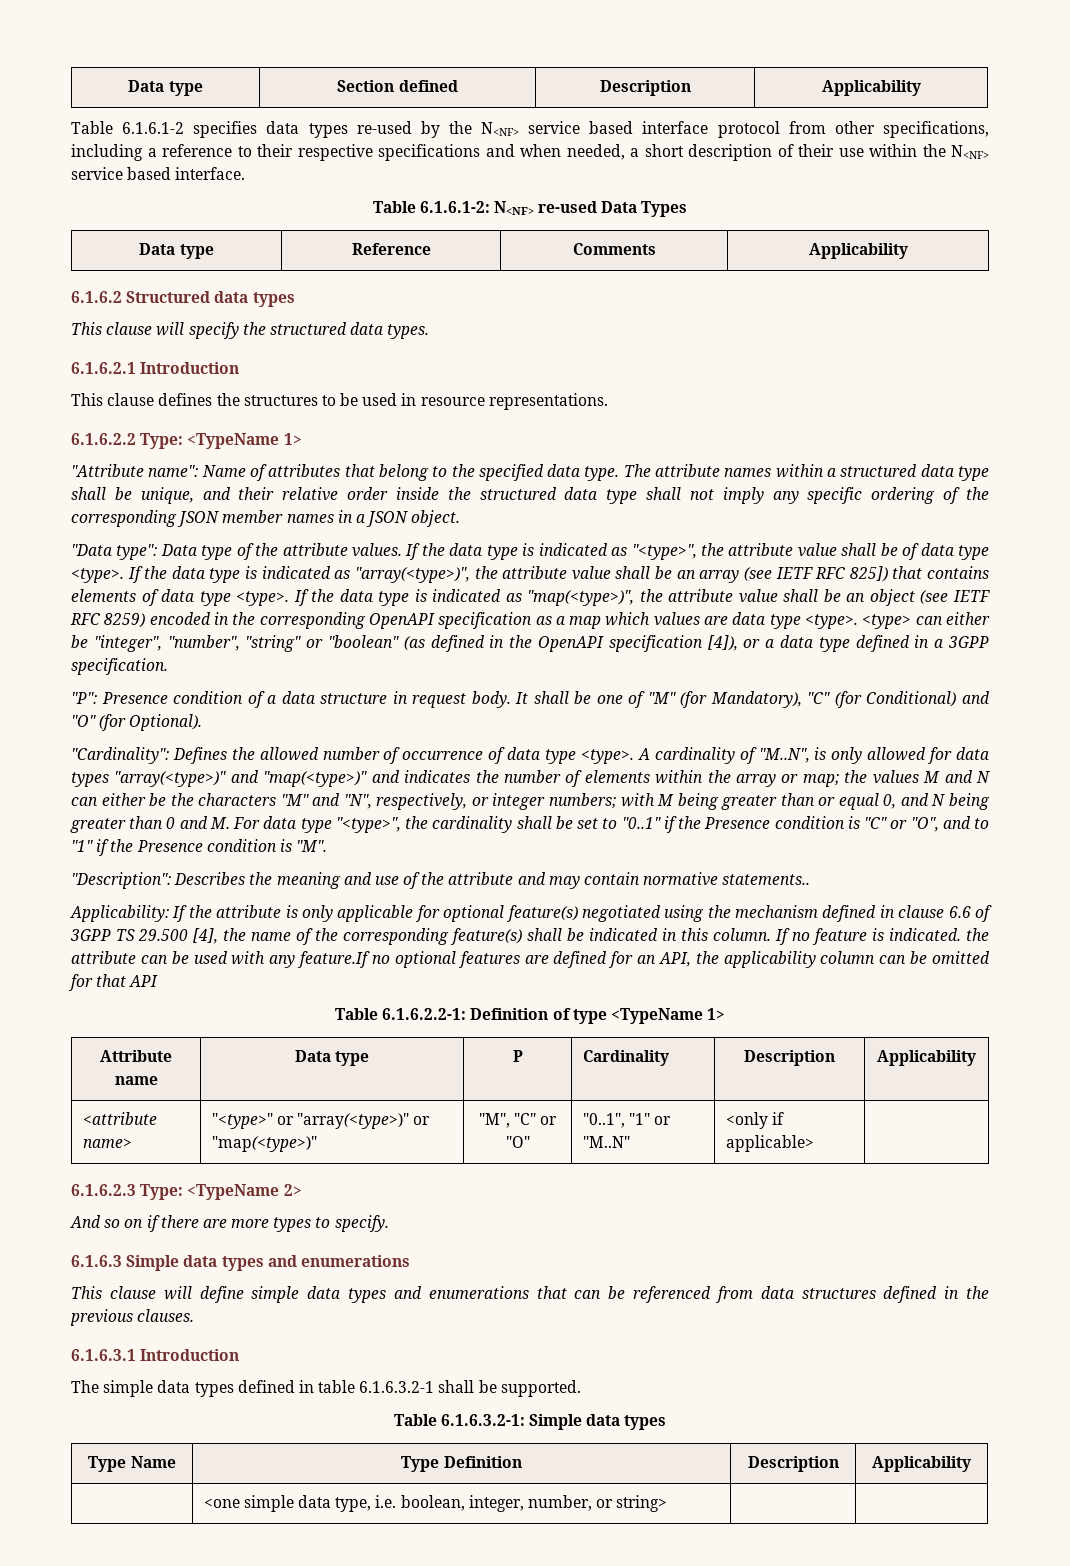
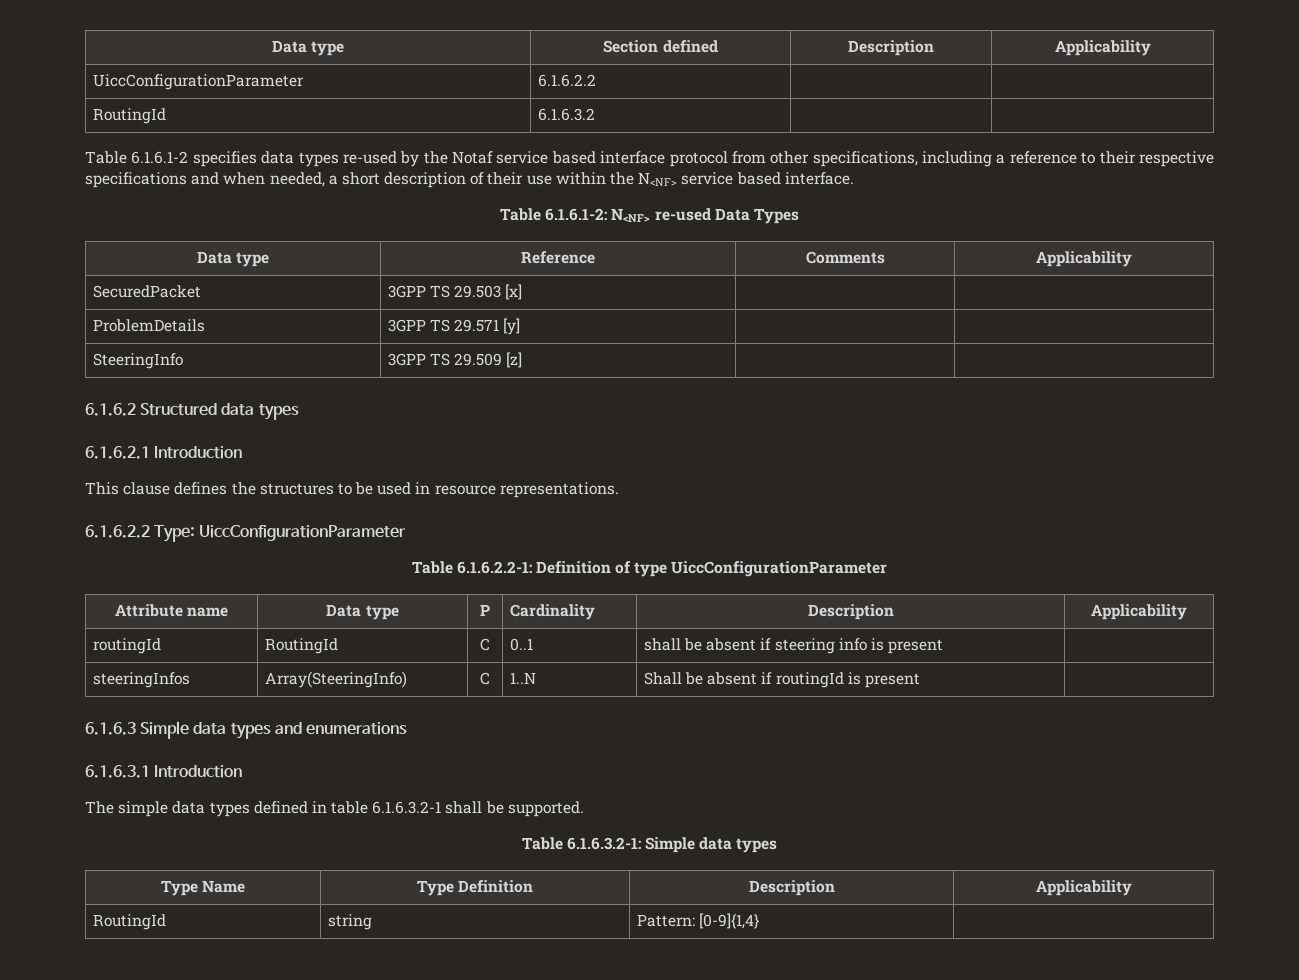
(921, 88) none -> [92,74,304,90] [537,74,596,87] [92,108,166,124] [537,108,595,121] // UiccConfigurationParameter | 6.1.6.2.2 | | // RoutingId | 6.1.6.3.2 | |
[481,122,520,136] N<NF> -> [452,151,494,164] Notaf
[71,291,295,307] [71,322,430,339] // 6.1.6.2 Structured data types // This clause will specify the structured data types. -> [92,285,201,298] [387,284,523,300] [92,319,205,332] [387,318,521,335] [92,353,183,369] [387,352,523,368] [85,403,299,420] // SecuredPacket | 3GPP TS 29.503 [x] | | // ProblemDetails | 3GPP TS 29.571 [y] | | // SteeringInfo | 3GPP TS 29.509 [z] | | // 6.1.6.2 Structured data types
[187,433,302,449] [71,464,989,481] [71,487,990,504] [71,510,461,527] [71,543,989,560] [71,566,989,583] [71,589,990,606] [70,612,990,629] [71,635,989,652] [71,658,168,675] [71,691,990,708] [71,714,203,731] [71,747,990,764] [71,770,991,787] [71,793,990,810] [70,816,990,833] [71,839,328,856] [71,872,811,889] [70,905,993,922] [70,928,989,945] [71,951,991,968] [68,974,159,991] <TypeName 1> // "Attribute name": Name of attributes that belong to the specified data type. The attribute names within a structured data type shall be unique, and their relative order inside the structured data type shall not imply any specific ordering of the corresponding JSON member names in a JSON object. // "Data type": Data type of the attribute values. If the data type is indicated as "<type>", the attribute value shall be of data type <type>. If the data type is indicated as "array(<type>)", the attribute value shall be an array (see IETF RFC 825]) that contains elements of data type <type>. If the data type is indicated as "map(<type>)", the attribute value shall be an object (see IETF RFC 8259) encoded in the corresponding OpenAPI specification as a map which values are data type <type>. <type> can either be "integer", "number", "string" or "boolean" (as defined in the OpenAPI specification [4]), or a data type defined in a 3GPP specification. // "P": Presence condition of a data structure in request body. It shall be one of "M" (for Mandatory), "C" (for Conditional) and "O" (for Optional). // "Cardinality": Defines the allowed number of occurrence of data type <type>. A cardinality of "M..N", is only allowed for data types "array(<type>)" and "map(<type>)" and indicates the number of elements within the array or map; the values M and N can either be the characters "M" and "N", respectively, or integer numbers; with M being greater than or equal 0, and N being greater than 0 and M. For data type "<type>", the cardinality shall be set to "0..1" if the Presence condition is "C" or "O", and to "1" if the Presence condition is "M". // "Description": Describes the meaning and use of the attribute and may contain normative statements.. // Applicability: If the attribute is only applicable for optional feature(s) negotiated using the mechanism defined in clause 6.6 of 3GPP TS 29.500 [4], the name of the corresponding feature(s) shall be indicated in this column. If no feature is indicated. the attribute can be used with any feature.If no optional features are defined for an API, the applicability column can be omitted for that API -> [199,525,407,541] UiccConfigurationParameter
[610,1008,726,1024] <TypeName 1> -> [671,561,888,577] UiccConfigurationParameter
[82,1112,157,1125] [82,1138,132,1148] [211,1113,431,1129] [211,1136,317,1152] [478,1113,558,1128] [505,1136,530,1148] [582,1113,672,1128] [582,1136,630,1148] [725,1112,784,1129] [725,1135,814,1152] [71,1184,302,1200] [70,1215,389,1232] <attribute name> | "<type>" or "array(<type>)" or "map(<type>)" | "M", "C" or "O" | "0..1", "1" or "M..N" | <only if applicable> | // 6.1.6.2.3 Type: <TypeName 2> // And so on if there are more types to specify. -> [92,638,161,654] [264,638,338,654] [480,638,490,651] [509,638,533,651] [643,638,944,654] [92,672,190,688] [264,671,407,688] [480,672,490,685] [509,672,536,684] [643,672,920,688] routingId | RoutingId | C | 0..1 | shall be absent if steering info is present | // steeringInfos | Array(SteeringInfo) | C | 1..N | Shall be absent if routingId is present |
[71,1286,990,1303] [70,1309,195,1326] // This clause will define simple data types and enumerations that can be referenced from data structures defined in the previous clauses. -> (407, 728) none
[203,1495,668,1512] | <one simple data type, i.e. boolean, integer, number, or string> | -> [92,914,166,930] [327,914,372,930] [636,913,759,929] RoutingId | string | Pattern: [0-9]{1,4}

